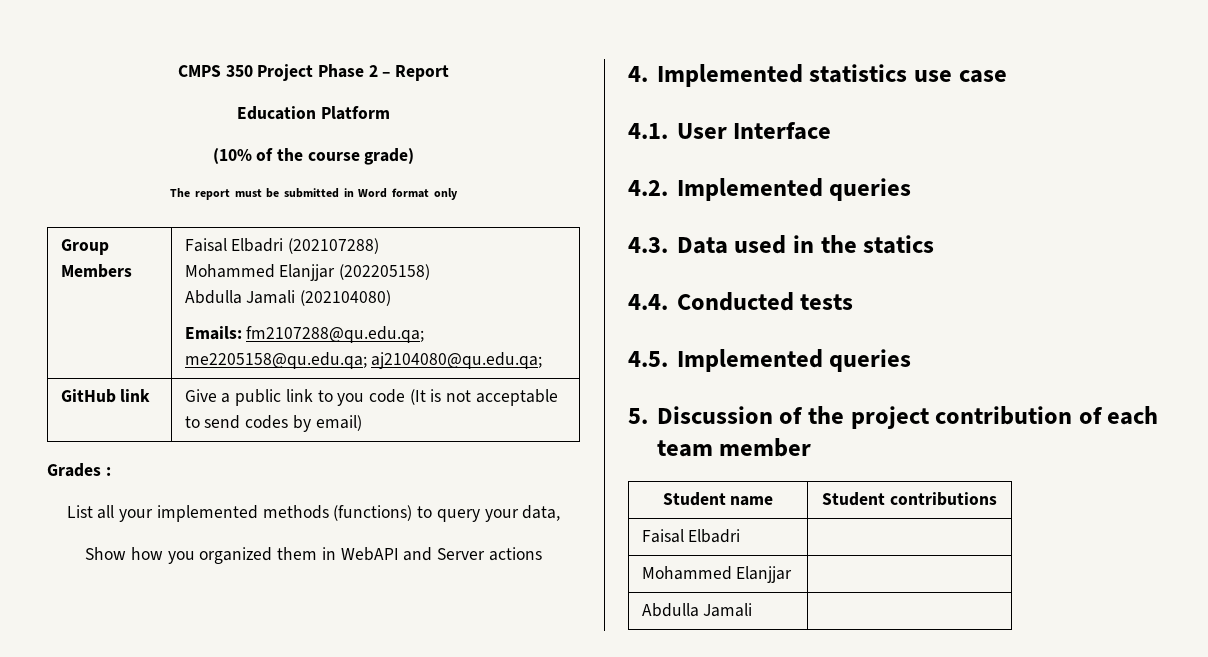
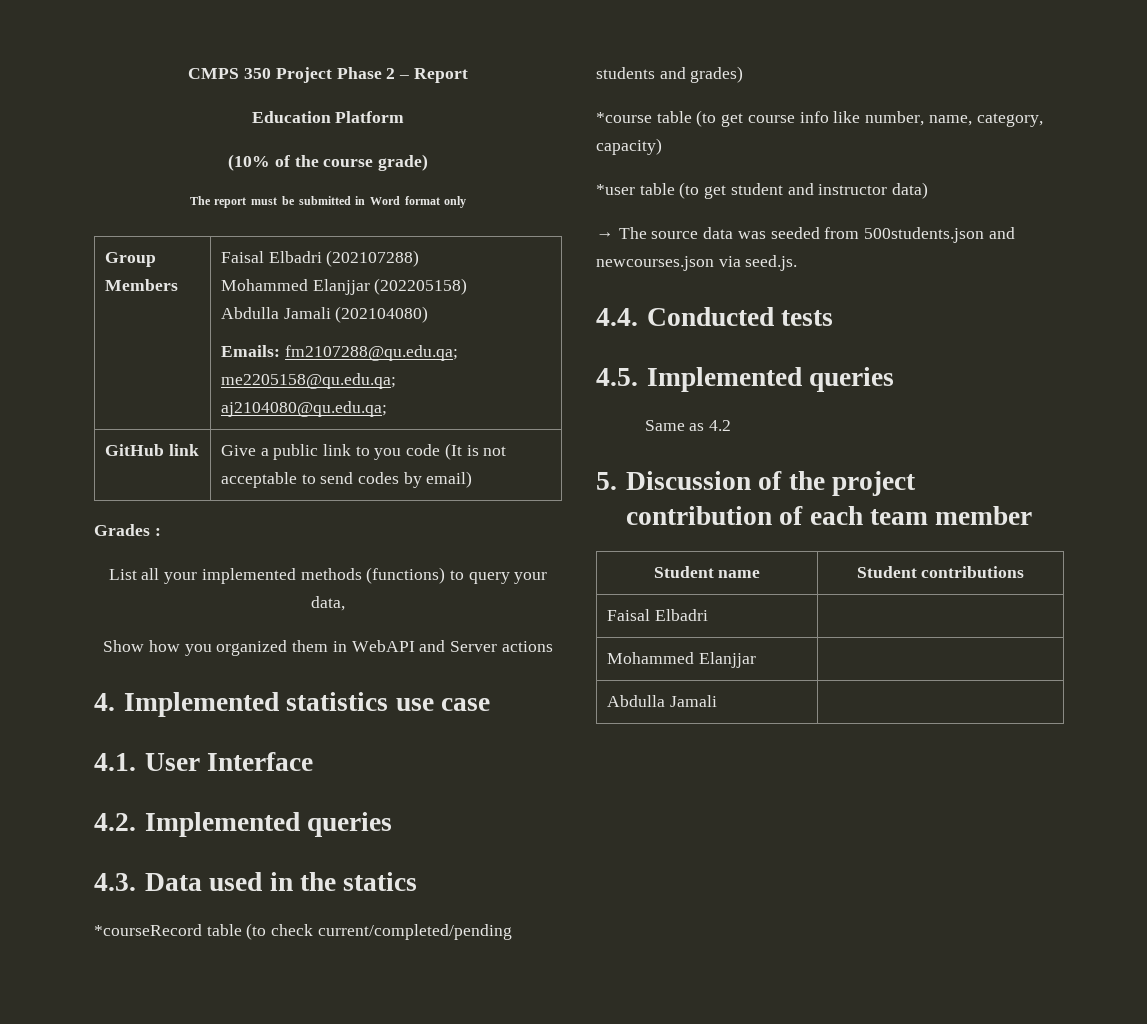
(935, 244) none -> [94,923,512,940] [596,66,744,83] [596,110,1043,127] [596,138,662,155] [596,182,929,199] [596,227,1015,243] [596,255,798,271] // *courseRecord table (to check current/completed/pending students and grades) // *course table (to get course info like number, name, category, capacity) // *user table (to get student and instructor data) // → The source data was seeded from 500students.json and newcourses.json via seed.js.
(912, 360) none -> [644,420,732,431] // Same as 4.2

